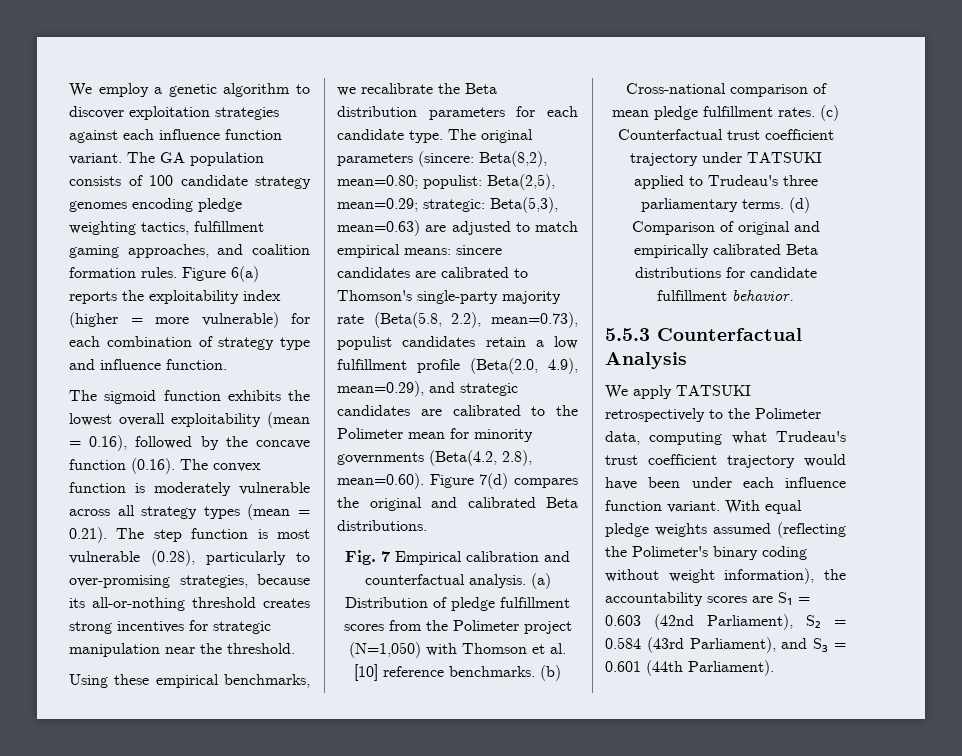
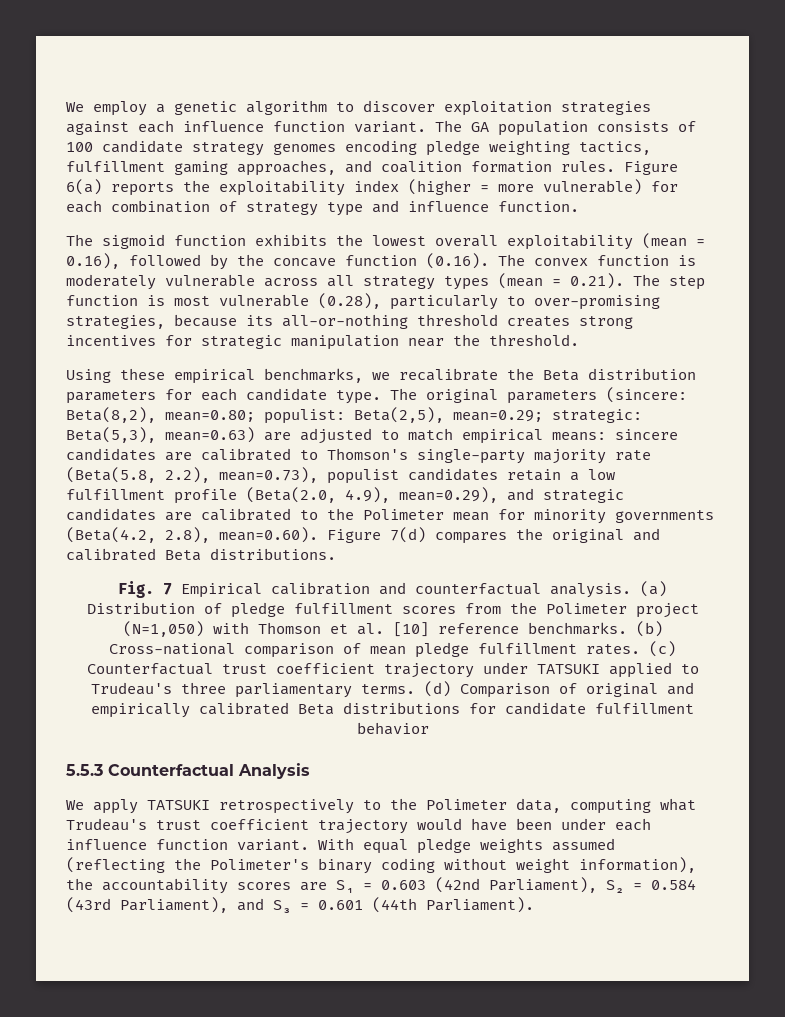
[732,290,794,301] behavior. -> [356,722,429,735] behavior

